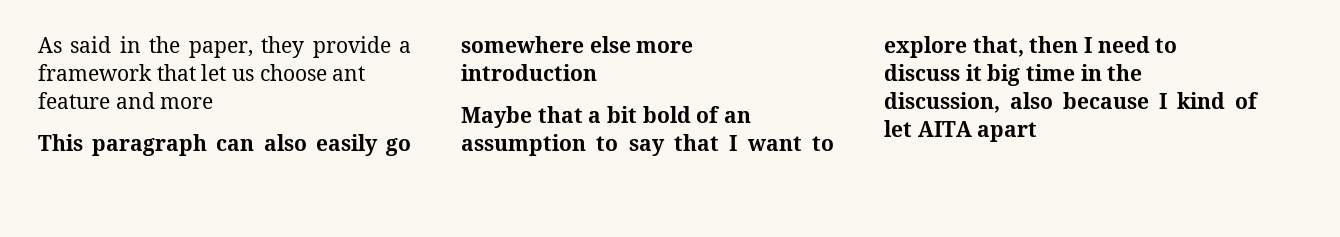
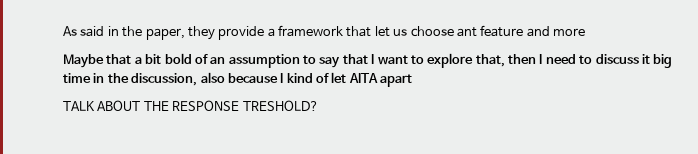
[38,134,411,156] [461,36,694,53] [461,64,597,81] // This paragraph can also easily go somewhere else more introduction -> (585, 32) none
(1038, 132) none -> [63,100,319,111] // TALK ABOUT THE RESPONSE TRESHOLD?

